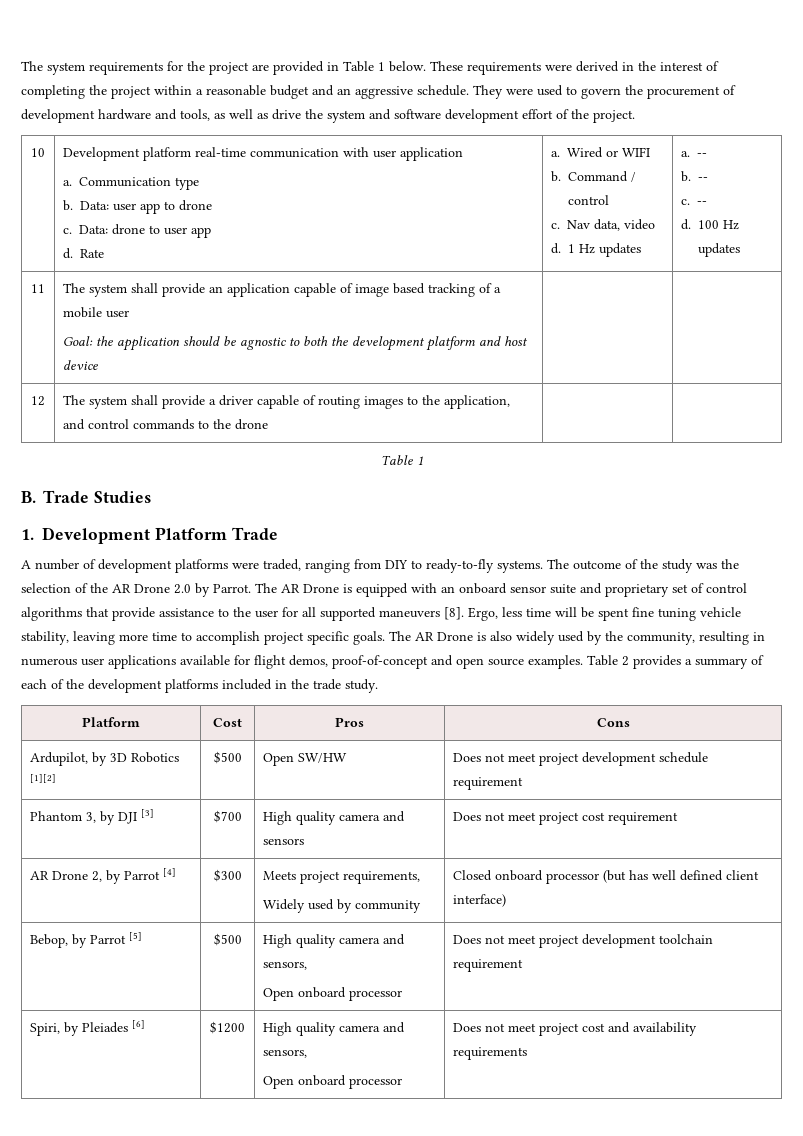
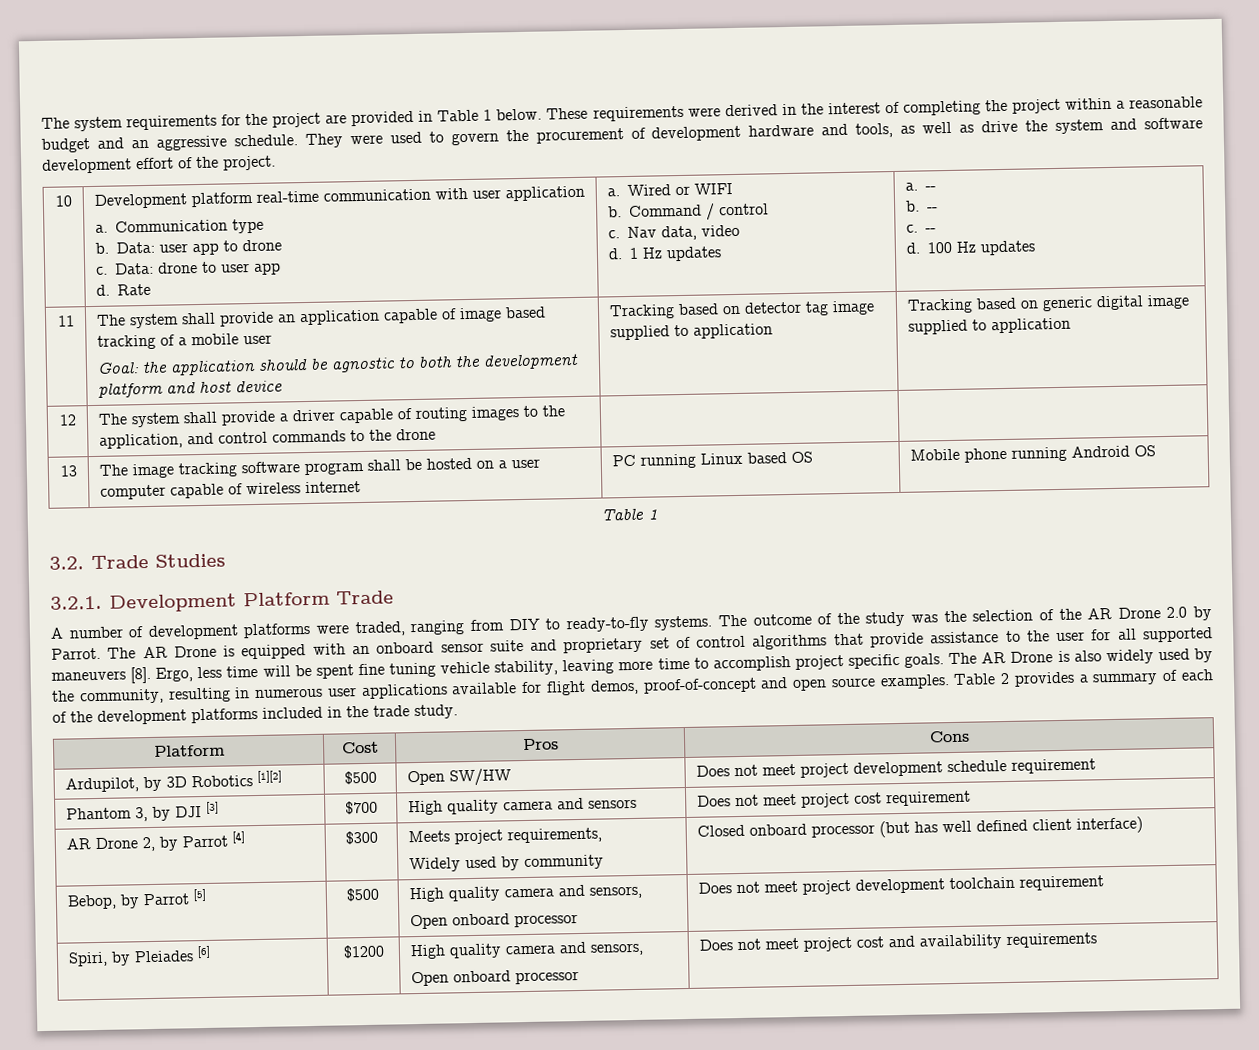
(99, 365) | -> [608,300,875,320] [609,323,773,341] [906,294,1190,314] [907,317,1071,335] Tracking based on detector tag image supplied to application | Tracking based on generic digital image supplied to application
(269, 424) none -> [59,465,77,477] [98,457,540,479] [99,481,361,500] [611,451,813,469] [909,445,1156,463] // 13 | The image tracking software program shall be hosted on a user computer capable of wireless internet | PC running Linux based OS | Mobile phone running Android OS
[21,491,36,503] B. -> [49,556,84,570] 3.2.
[21,529,34,540] 1. -> [50,595,102,610] 3.2.1.

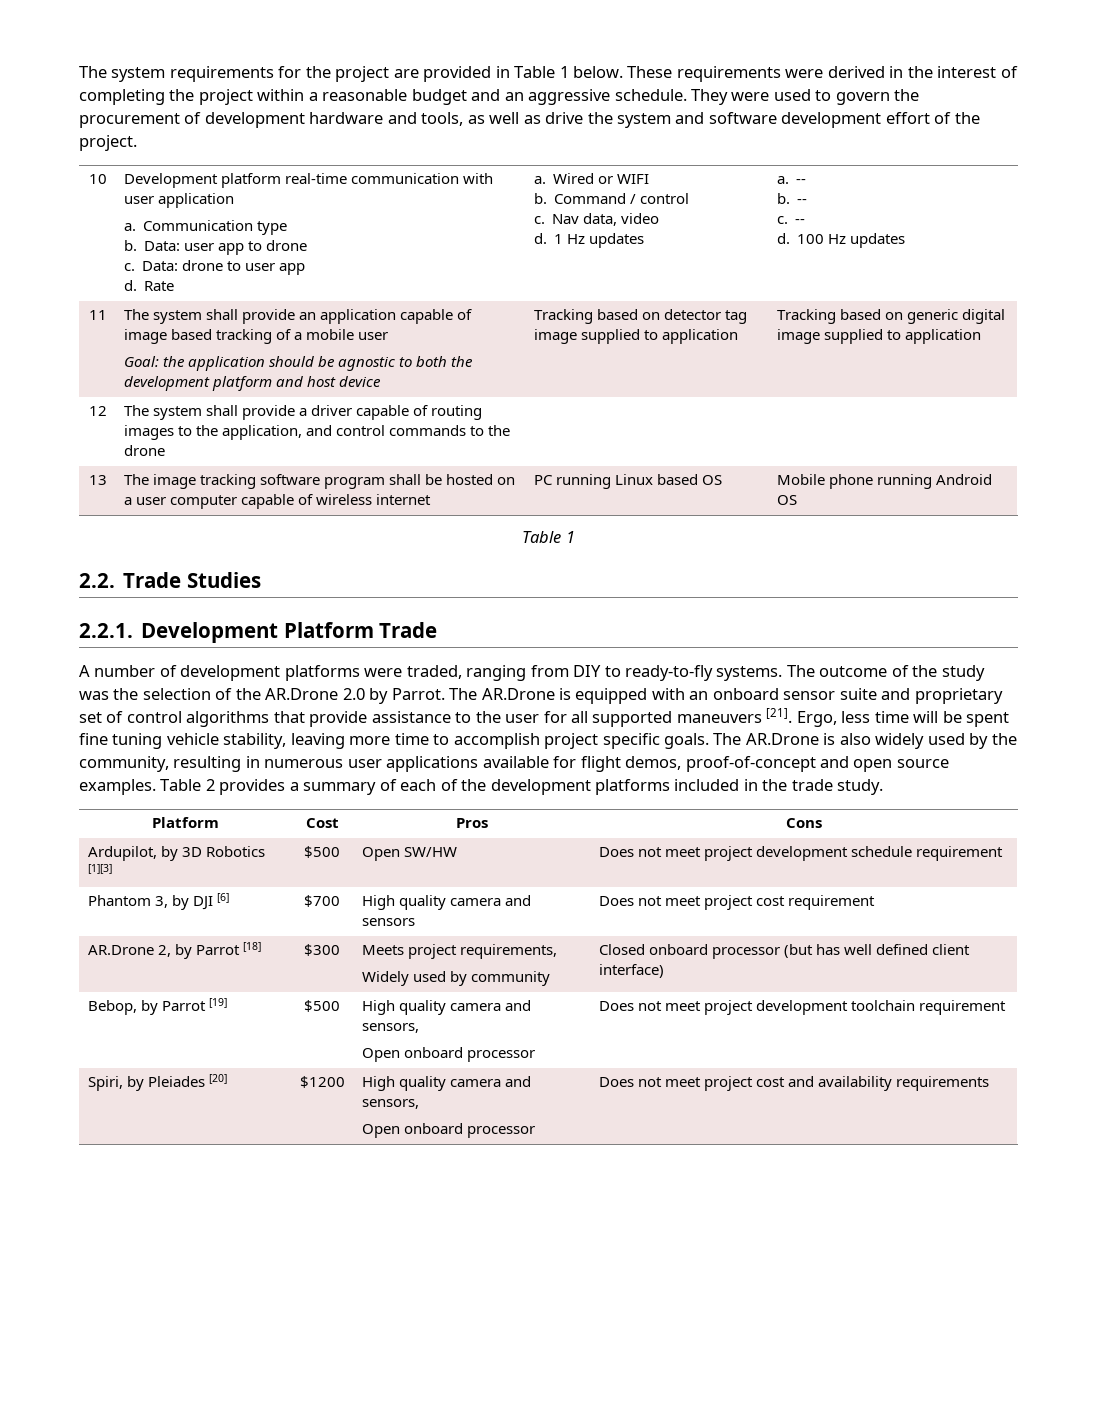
[49,556,84,570] 3.2. -> [79,573,115,588] 2.2.
[50,595,102,610] 3.2.1. -> [79,623,133,638] 2.2.1.
[1087,607,1161,620] AR Drone -> [265,688,339,700] AR.Drone
[142,645,217,659] AR Drone -> [481,688,555,700] AR.Drone
[130,666,152,684] [8]. -> [766,708,793,723] [21].
[981,651,1054,664] AR Drone -> [745,733,819,745] AR.Drone
[256,770,282,784] [1][2] -> [87,864,112,874] [1][3]
[205,801,219,814] [3] -> [216,893,229,903] [6]
[65,837,138,850] AR Drone -> [87,945,154,955] AR.Drone
[231,831,245,844] [4] -> [242,942,261,952] [18]
[192,888,206,902] [5] -> [208,998,227,1008] [19]
[196,945,211,959] [6] -> [208,1074,227,1084] [20]

